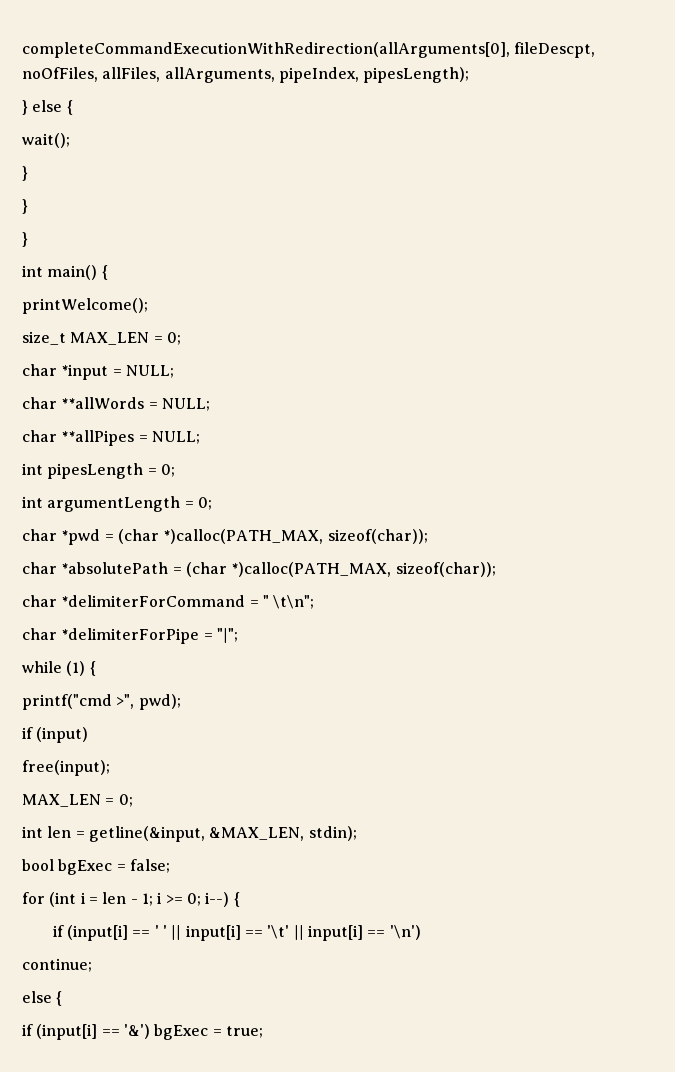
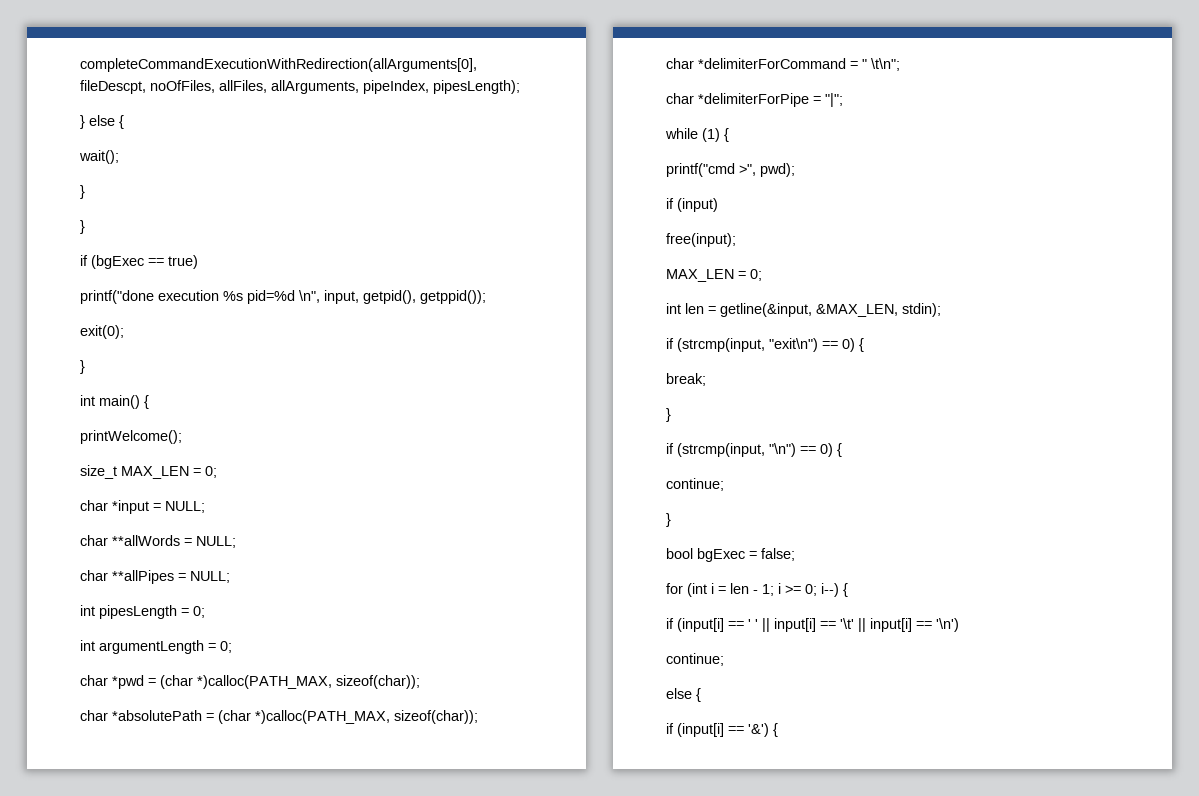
(28, 206) none -> [80,255,198,269] [80,290,486,304] [80,325,124,339] // if (bgExec == true) // printf("done execution %s pid=%d \n", input, getpid(), getppid()); // exit(0);
(357, 833) none -> [666,338,864,352] [666,373,706,386] [666,408,671,422] [666,443,842,457] [666,478,724,491] [666,513,671,527] // if (strcmp(input, "exit\n") == 0) { // break; // } // if (strcmp(input, "\n") == 0) { // continue; // }
[154,1024,263,1040] bgExec = true; -> [773,723,778,737] {

